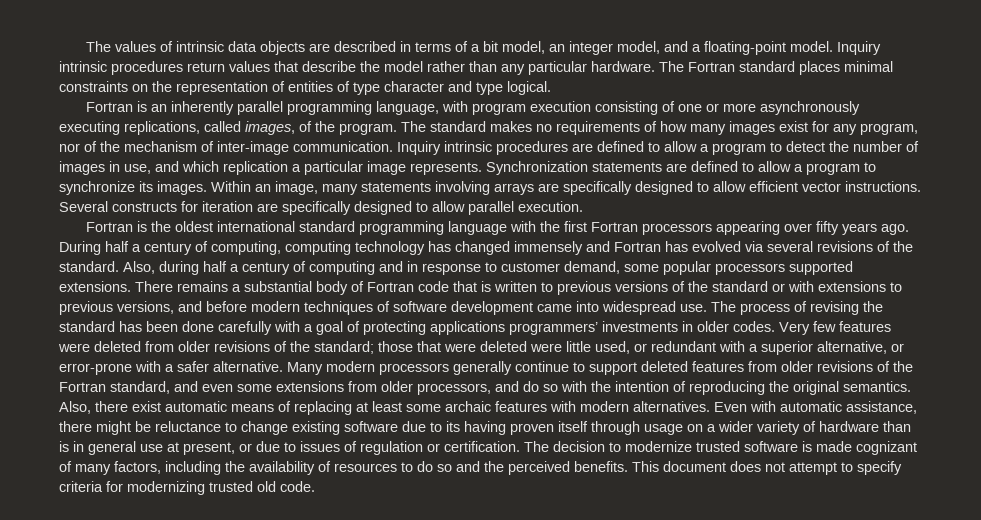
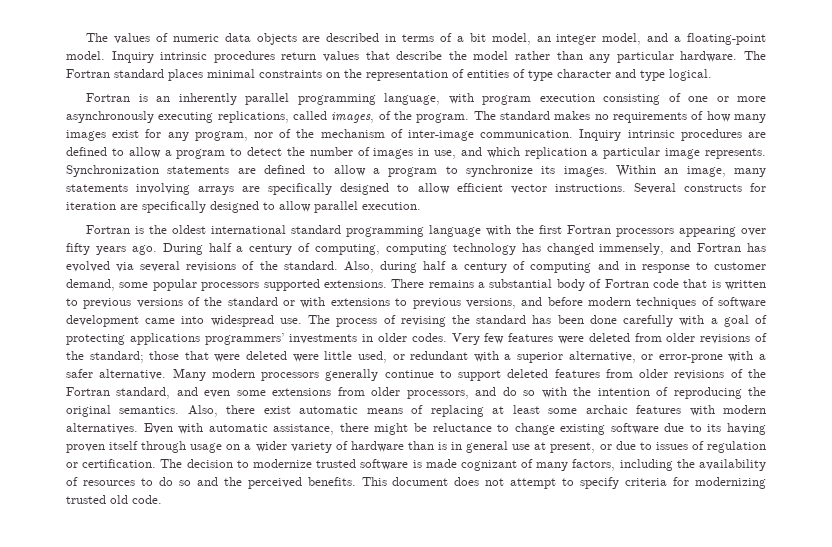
[175,41,224,52] intrinsic -> [172,34,219,42] numeric
[514,241,583,255] immensely -> [599,243,665,255] immensely,

